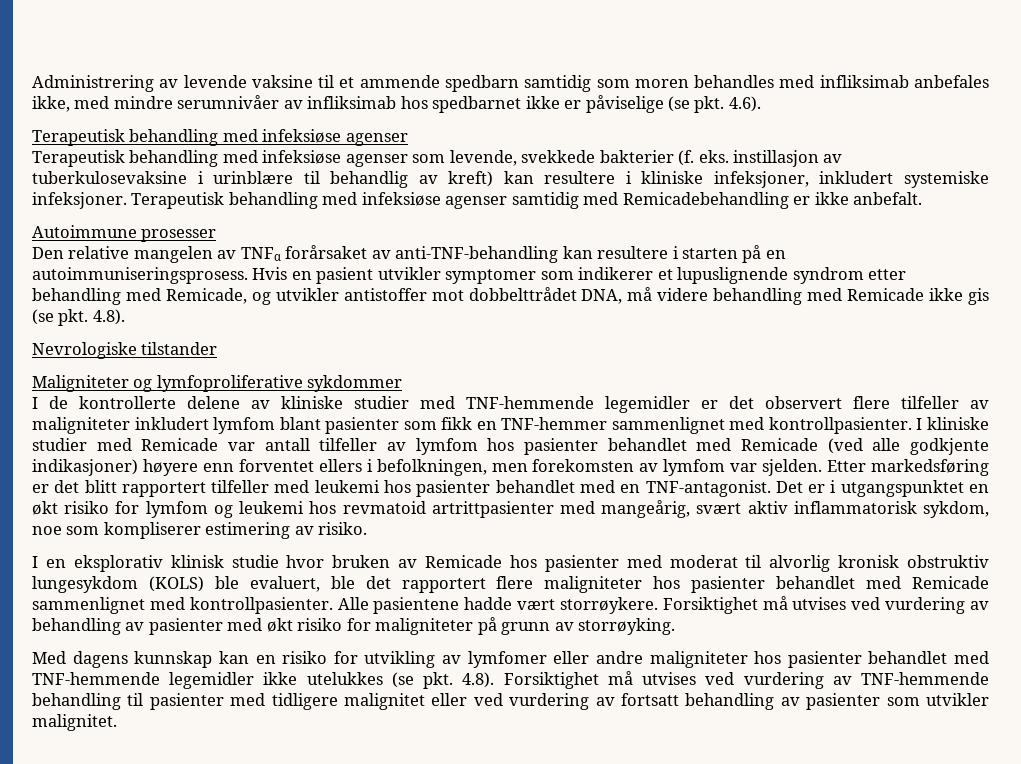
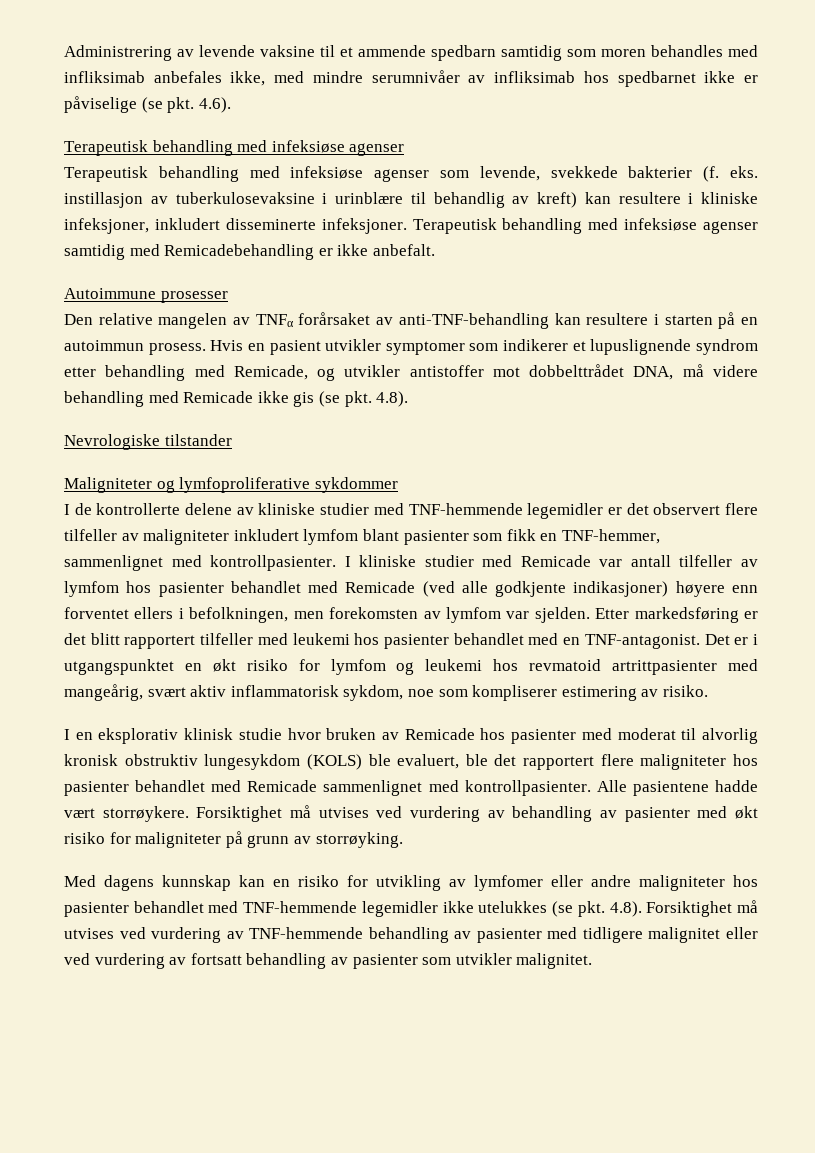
[904,171,990,188] systemiske -> [225,218,316,230] disseminerte
[32,267,248,284] autoimmuniseringsprosess. -> [64,340,206,355] autoimmun prosess.
[501,417,608,430] TNF-hemmer -> [561,529,660,544] TNF-hemmer,
[127,693,144,706] til -> [454,931,472,939] av

